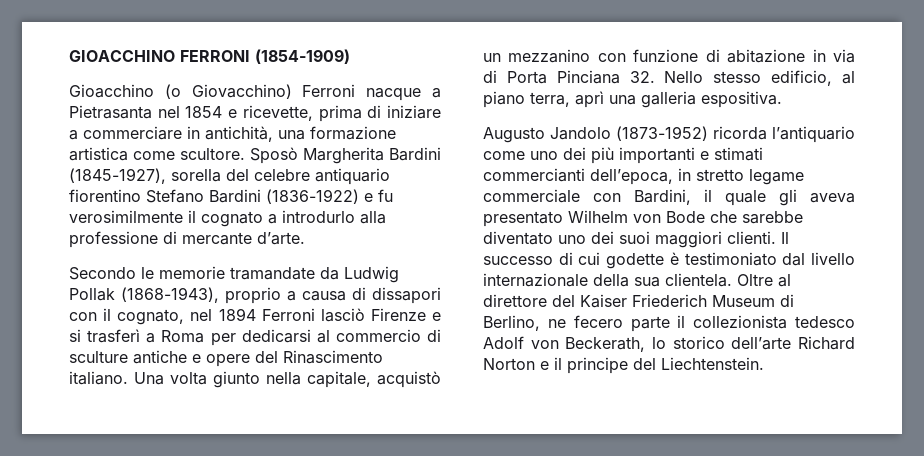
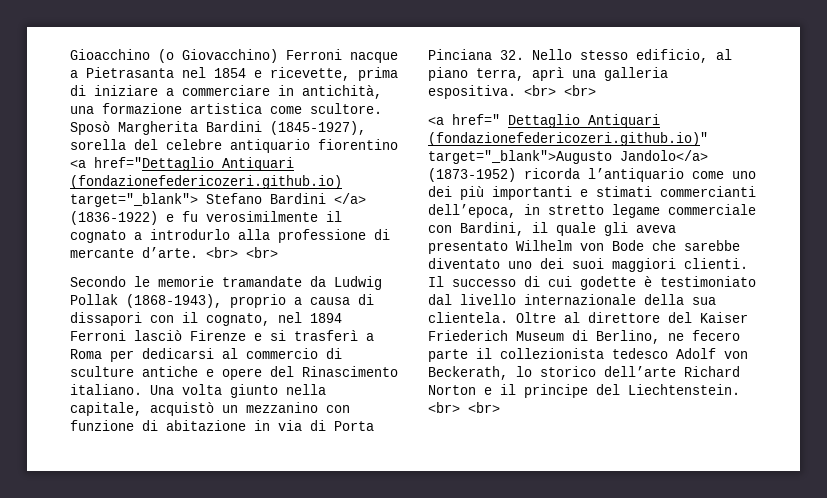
[69,49,350,64] GIOACCHINO FERRONI (1854-1909) // -> (70, 54) none
(141, 195) none -> [70,157,294,171] [70,175,342,189] [70,193,198,207] <a href="Dettaglio Antiquari (fondazionefedericozeri.github.io) target="_blank">
(261, 196) none -> [334,193,366,204] </a>
(305, 238) none -> [206,247,278,258] <br> <br>
[483,127,611,143] // Augusto Jandolo -> [524,85,596,96] [428,114,660,128] [428,132,708,146] [428,150,708,164] <br> <br> // <a href=" Dettaglio Antiquari (fondazionefedericozeri.github.io)" target="_blank">Augusto Jandolo</a>
(764, 363) none -> [428,402,500,413] <br> <br>

